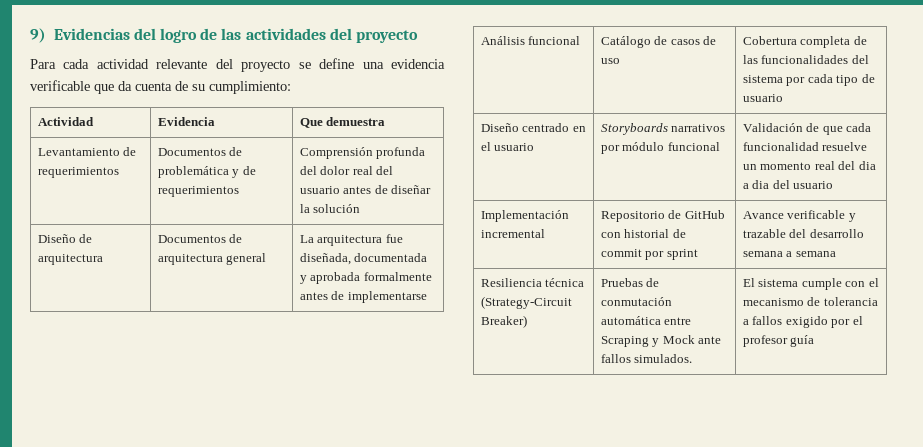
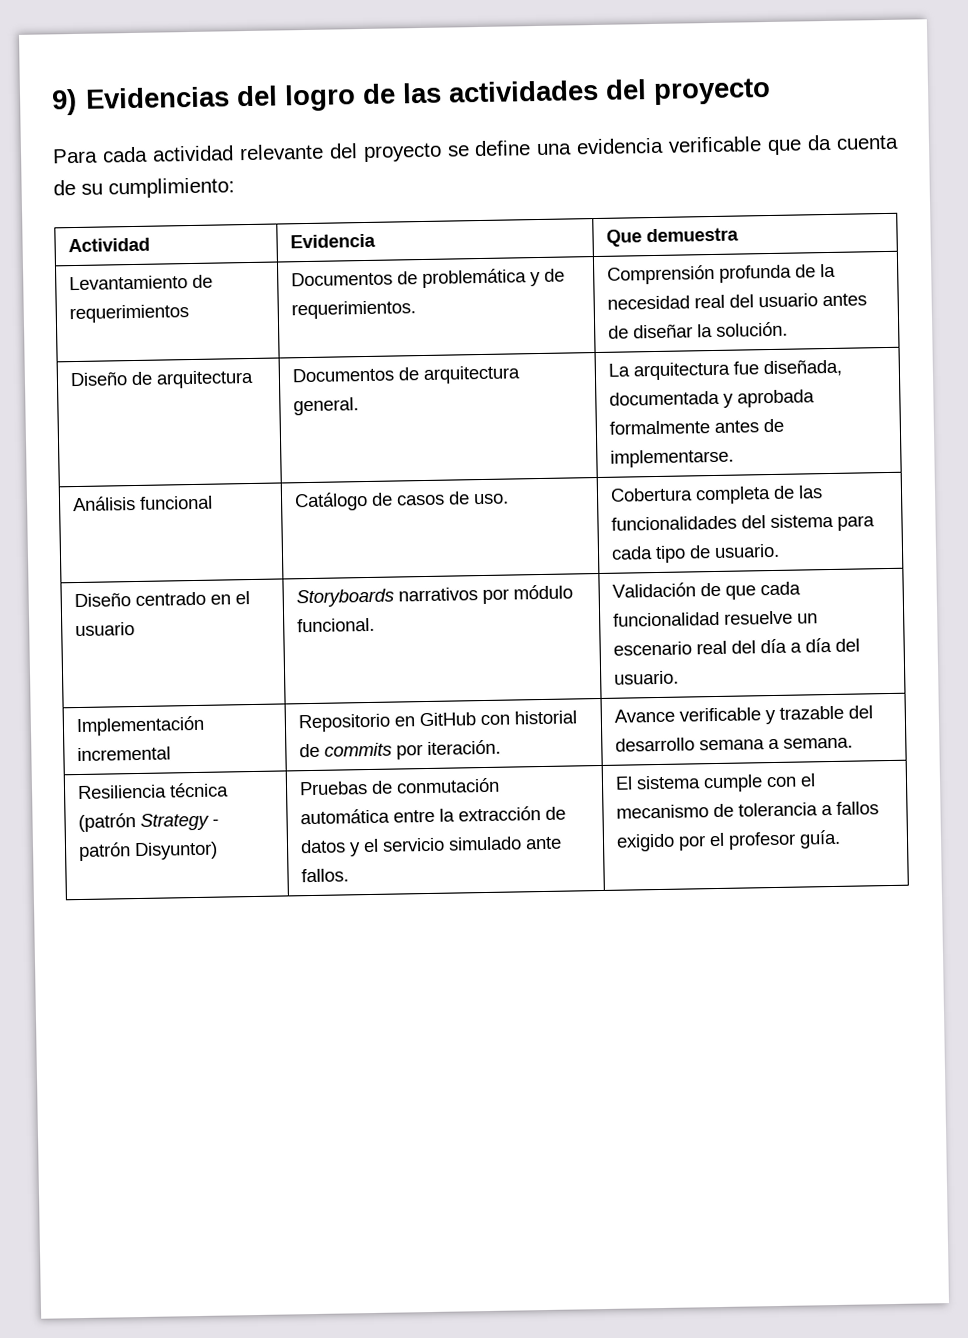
[157,186,239,197] requerimientos -> [290,300,416,320] requerimientos.
[299,166,351,175] del dolor -> [794,263,836,278] [606,295,690,310] de la necesidad
[313,204,361,213] solución -> [715,321,788,337] solución.
[226,253,267,265] general -> [292,397,359,416] general.
[347,291,427,303] implementarse -> [609,448,734,468] implementarse.
[600,58,620,64] uso -> [472,493,509,505] uso.
[786,77,806,86] por -> [836,515,875,531] para
[742,94,783,102] usuario -> [713,543,780,559] usuario.
[667,142,720,151] funcional -> [296,617,375,633] funcional.
[760,161,876,170] [742,180,834,189] momento real del dia a dia del usuario -> [612,637,860,656] [613,670,679,685] escenario real del día a día del usuario.
[668,210,682,219] de -> [393,716,415,727] en
[600,249,698,260] commit por sprint -> [323,739,501,760] commits por iteración.
[795,251,836,257] semana -> [782,737,853,749] semana.
[480,296,572,309] [480,315,527,328] (Strategy-Circuit Breaker) -> [77,812,219,833] [77,841,218,862] (patrón Strategy - patrón Disyuntor)
[600,335,722,347] [600,354,693,363] Scraping y Mock ante fallos simulados. -> [438,806,566,822] [299,836,562,857] [300,868,349,883] la extracción de datos y el servicio simulado ante fallos.
[790,335,815,347] guía -> [798,829,841,849] guía.

